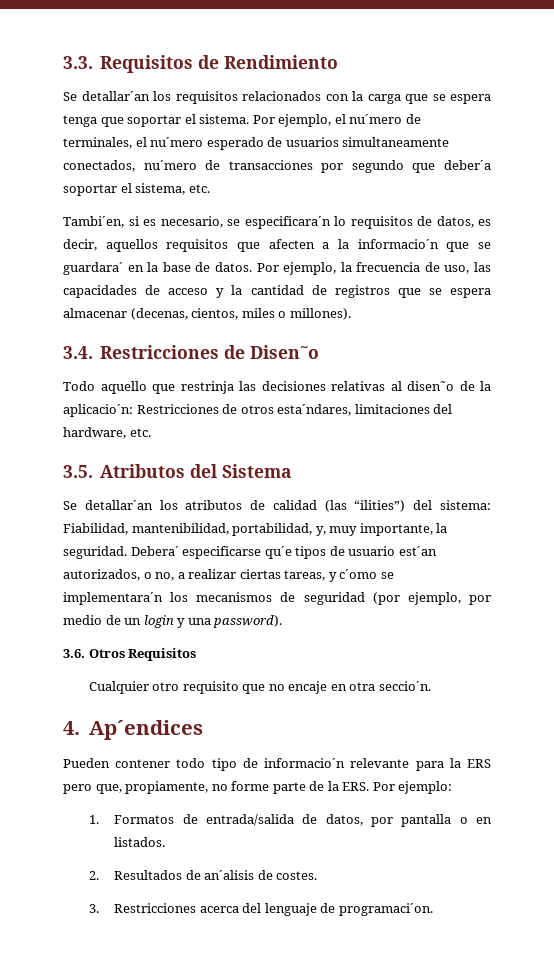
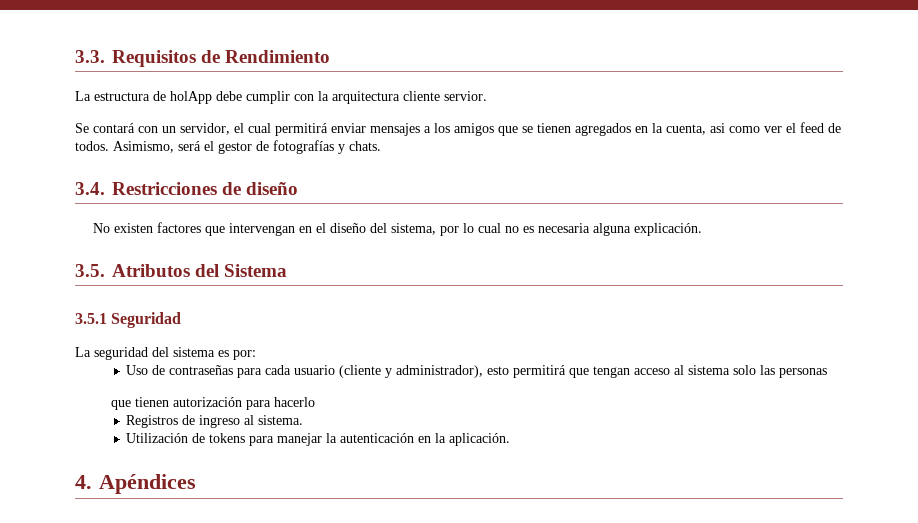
[63,91,491,104] [63,114,421,127] [63,137,450,150] [63,160,491,173] [63,183,210,196] [63,216,491,229] [63,239,492,252] [63,262,491,275] [63,285,492,298] [63,308,351,320] [63,345,319,359] [63,381,491,394] [63,404,453,417] [63,427,151,439] [63,464,291,478] [63,500,491,512] [63,523,448,536] [63,546,437,559] [63,569,394,582] [63,592,492,605] [63,615,283,628] [63,648,197,661] [88,681,431,694] [63,720,203,740] [63,758,492,771] [63,781,453,794] [88,814,492,827] [114,837,166,847] [88,870,318,880] [88,903,433,916] Se detallar´an los requisitos relacionados con la carga que se espera tenga que soportar el sistema. Por ejemplo, el nu´mero de terminales, el nu´mero esperado de usuarios simultaneamente conectados, nu´mero de transacciones por segundo que deber´a soportar el sistema, etc. // Tambi´en, si es necesario, se especificara´n lo requisitos de datos, es decir, aquellos requisitos que afecten a la informacio´n que se guardara´ en la base de datos. Por ejemplo, la frecuencia de uso, las capacidades de acceso y la cantidad de registros que se espera almacenar (decenas, cientos, miles o millones). // 3.4. Restricciones de Disen˜o // Todo aquello que restrinja las decisiones relativas al disen˜o de la aplicacio´n: Restricciones de otros esta´ndares, limitaciones del hardware, etc. // 3.5. Atributos del Sistema // Se detallar´an los atributos de calidad (las “ilities”) del sistema: Fiabilidad, mantenibilidad, portabilidad, y, muy importante, la seguridad. Debera´ especificarse qu´e tipos de usuario est´an autorizados, o no, a realizar ciertas tareas, y c´omo se implementara´n los mecanismos de seguridad (por ejemplo, por medio de un login y una password). // 3.6. Otros Requisitos // Cualquier otro requisito que no encaje en otra seccio´n. // 4. Ap´endices // Pueden contener todo tipo de informacio´n relevante para la ERS pero que, propiamente, no forme parte de la ERS. Por ejemplo: // 1. Formatos de entrada/salida de datos, por pantalla o en listados. // 2. Resultados de an´alisis de costes. // 3. Restricciones acerca del lenguaje de programaci´on. -> [75,91,487,104] [75,122,841,136] [75,140,381,154] [75,182,299,195] [92,222,702,236] [75,264,288,277] [75,312,182,328] [75,347,256,360] [126,365,828,378] [110,397,315,410] [126,415,304,428] [126,433,511,446] [75,474,196,494] La estructura de holApp debe cumplir con la arquitectura cliente servior. // Se contará con un servidor, el cual permitirá enviar mensajes a los amigos que se tienen agregados en la cuenta, asi como ver el feed de todos. Asimismo, será el gestor de fotografías y chats. // 3.4. Restricciones de diseño // No existen factores que intervengan en el diseño del sistema, por lo cual no es necesaria alguna explicación. // 3.5. Atributos del Sistema // 3.5.1 Seguridad // La seguridad del sistema es por: // Uso de contraseñas para cada usuario (cliente y administrador), esto permitirá que tengan acceso al sistema solo las personas // que tienen autorización para hacerlo // Registros de ingreso al sistema. // Utilización de tokens para manejar la autenticación en la aplicación. // 4. Apéndices

